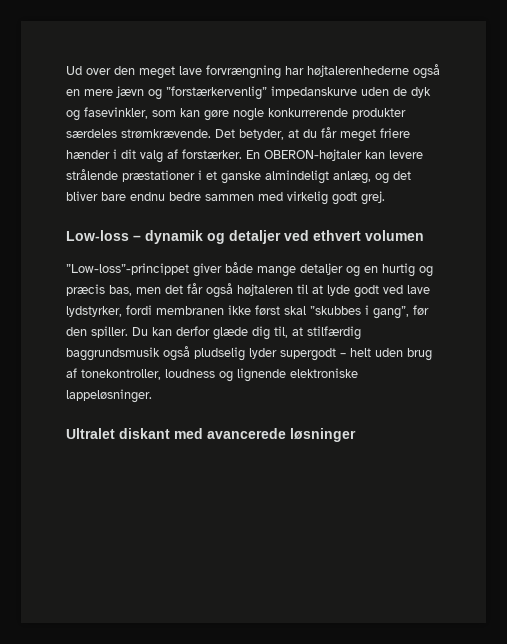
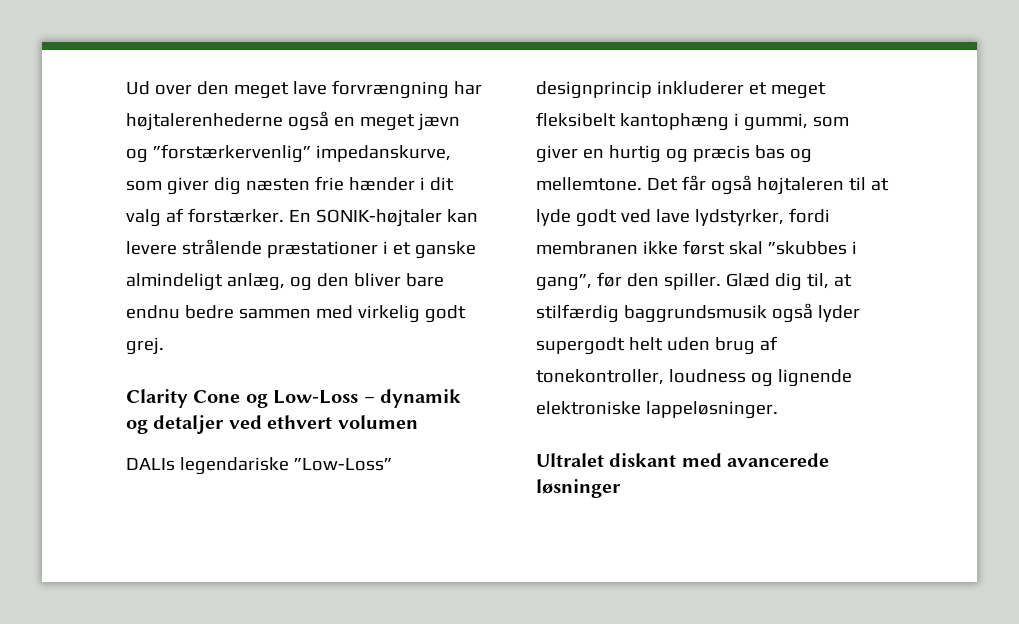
[84,89,113,96] mere -> [359,114,415,131] meget
[271,86,431,98] [66,107,406,121] [66,127,410,142] impedanskurve uden de dyk og fasevinkler, som kan gøre nogle konkurrerende produkter særdeles strømkrævende. Det betyder, at du får meget friere -> [315,145,451,162] [126,176,344,195] impedanskurve, som giver dig næsten frie
[264,149,362,161] OBERON-højtaler -> [315,209,442,227] SONIK-højtaler
[393,171,411,180] det -> [316,273,349,287] den
[66,230,129,241] Low-loss -> [126,389,359,408] Clarity Cone og Low-Loss
[66,262,433,277] [66,284,183,296] ”Low-loss”-princippet giver både mange detaljer og en hurtig og præcis bas, men det -> [126,457,392,475] [536,81,826,99] [536,112,849,131] [536,145,812,163] [536,177,678,191] DALIs legendariske ”Low-Loss” designprincip inkluderer et meget fleksibelt kantophæng i gummi, som giver en hurtig og præcis bas og mellemtone. Det
[132,326,248,340] Du kan derfor glæde -> [725,273,770,287] Glæd
[194,347,245,361] pludselig -> (813, 313) none
[340,353,346,357] – -> (625, 346) none

